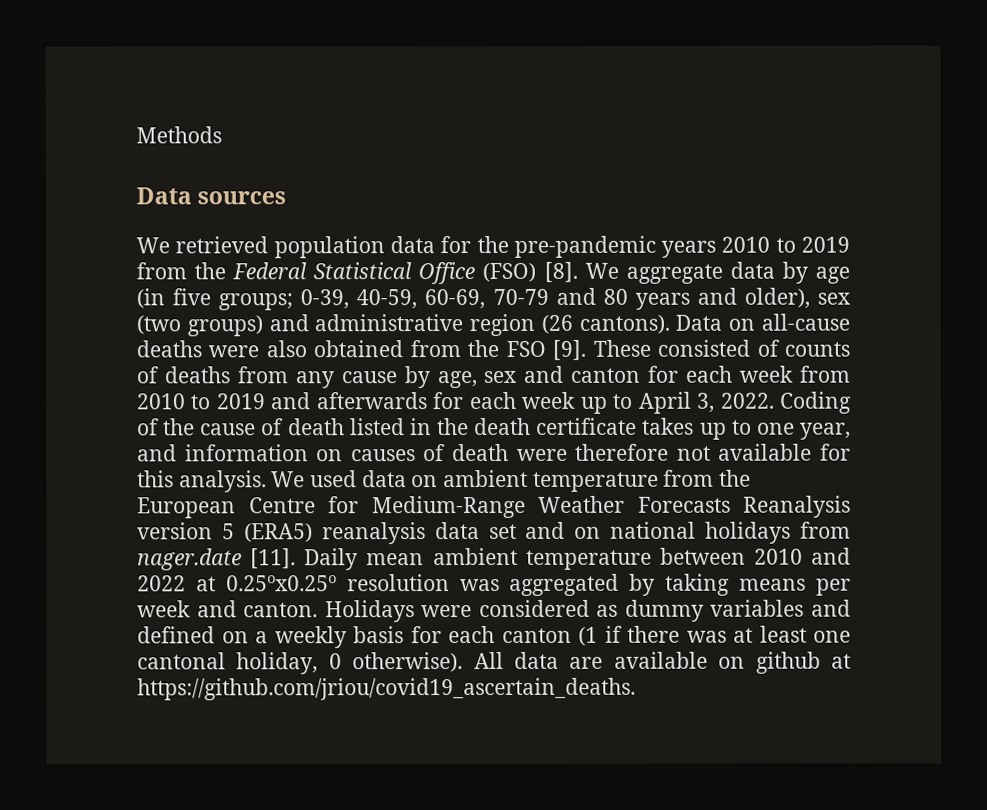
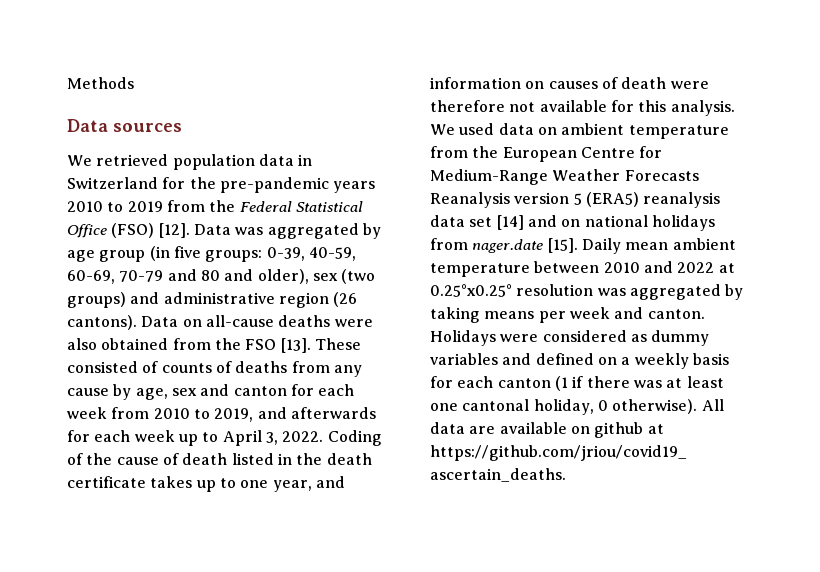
(435, 245) none -> [298,154,313,166] [67,177,158,189] in Switzerland
[543,261,775,284] [8]. We aggregate data -> [158,223,359,239] [12]. Data was aggregated
(850, 275) none -> [99,250,146,262] group
[218,293,294,311] groups; -> [205,250,263,262] groups:
[634,292,690,310] years -> (220, 275) none
[552,339,587,361] [9]. -> [280,338,311,353] [13].
[215,393,266,410] 2019 -> [214,408,254,422] 2019,
(517, 531) none -> [496,215,524,230] [14]
[250,548,297,570] [11]. -> [547,238,578,253] [15].
[225,575,337,592] 0.25ox0.25o -> [430,284,512,297] 0.25°x0.25°

